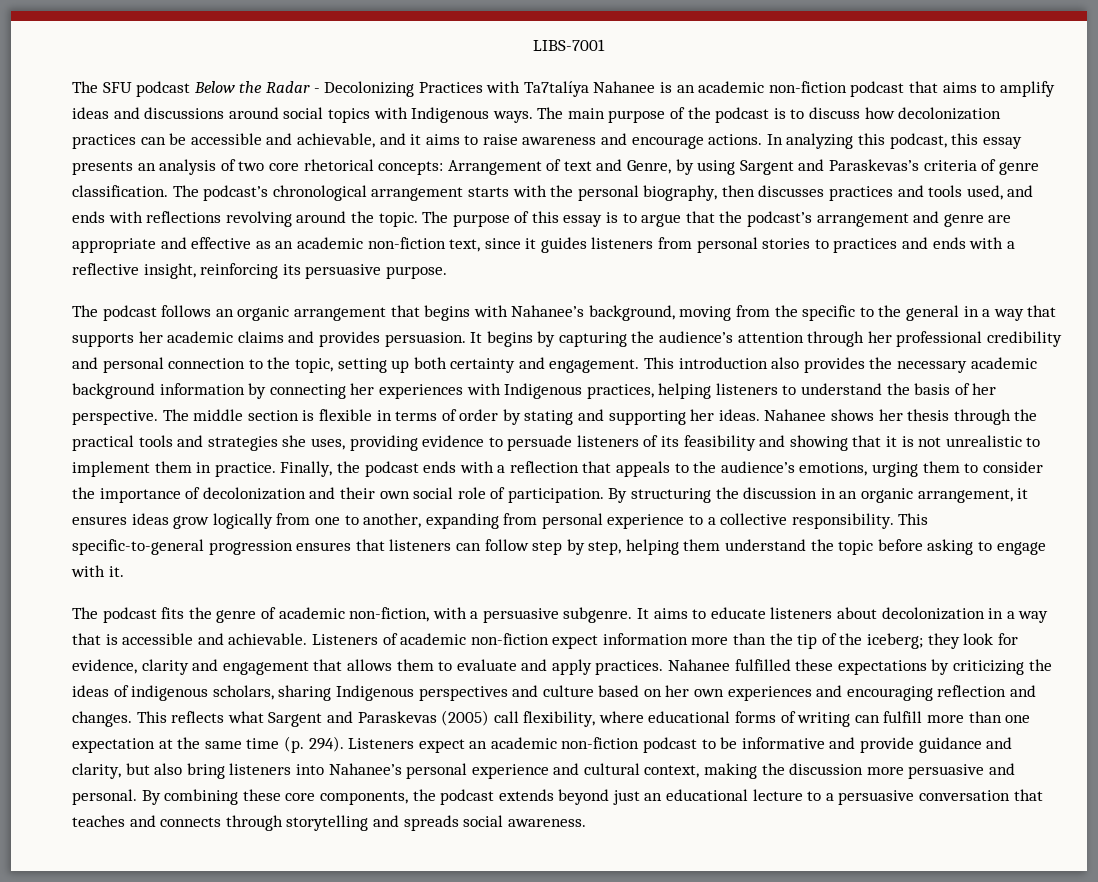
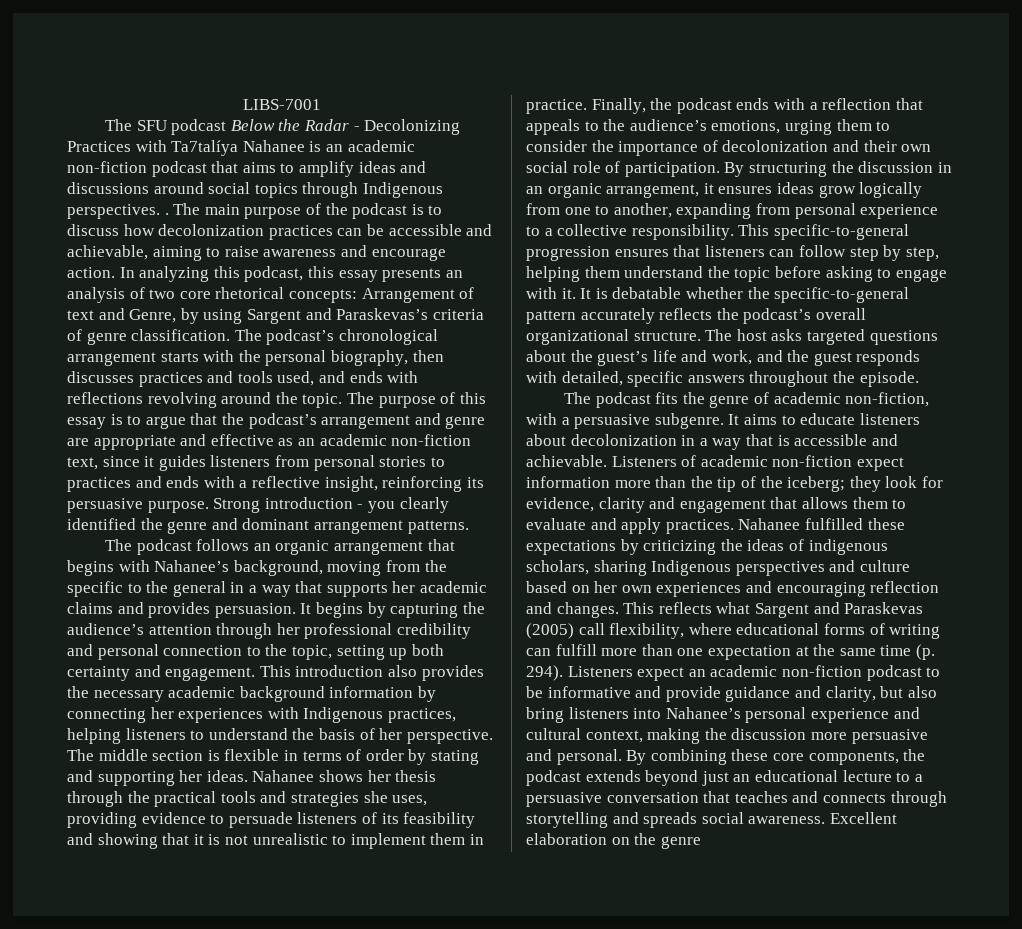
[373,107,533,123] with Indigenous ways. -> [302,182,443,198] [67,204,169,219] through Indigenous perspectives. .
[379,133,460,145] and it aims -> [152,246,202,261] aiming
[708,134,763,145] actions. -> [67,267,115,278] action.
(447, 272) none -> [213,497,449,513] [67,518,469,534] Strong introduction - you clearly identified the genre and dominant arrangement patterns.
(124, 571) none -> [580,287,910,303] [526,308,866,324] [526,329,938,345] [526,350,921,366] [526,371,919,387] It is debatable whether the specific-to-general pattern accurately reflects the podcast’s overall organizational structure. The host asks targeted questions about the guest’s life and work, and the guest responds with detailed, specific answers throughout the episode.
(586, 823) none -> [829,812,897,824] [526,833,701,849] Excellent elaboration on the genre

